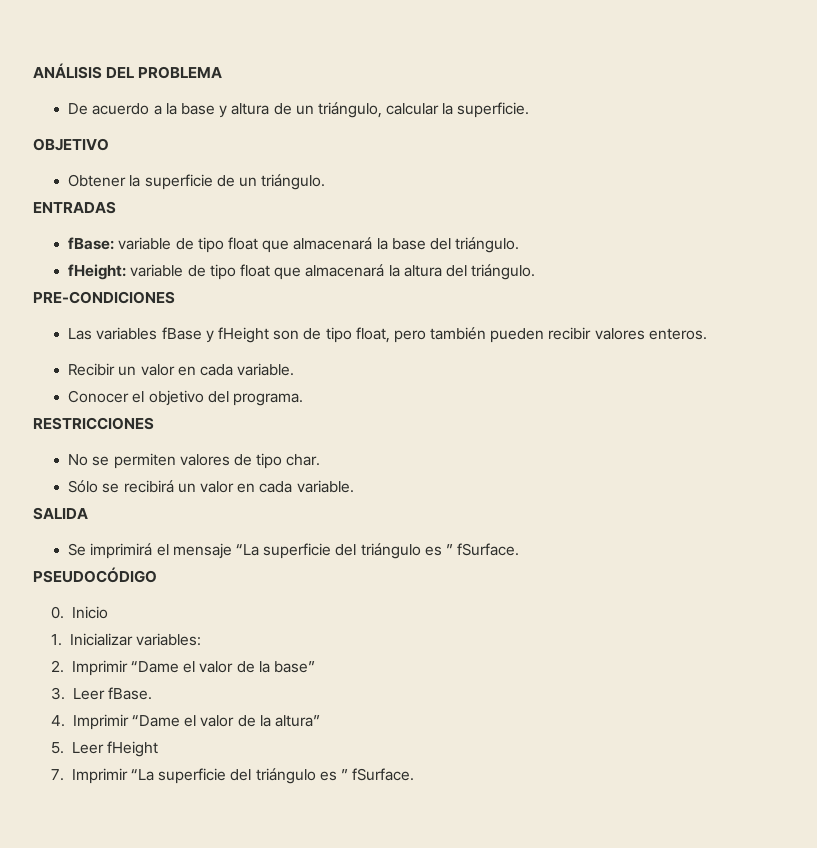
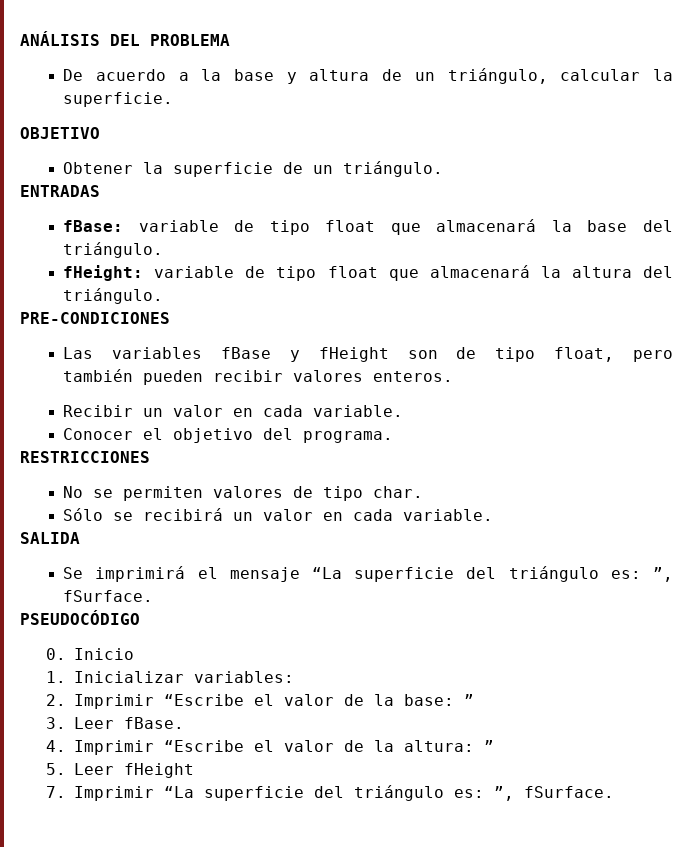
[424,544,453,556] es ” -> [610,567,673,582] es: ”,
[131,661,316,673] “Dame el valor de la base” -> [163,694,474,706] “Escribe el valor de la base: ”
[132,715,321,727] “Dame el valor de la altura” -> [163,740,494,752] “Escribe el valor de la altura: ”
[319,769,349,781] es ” -> [453,786,514,801] es: ”,

